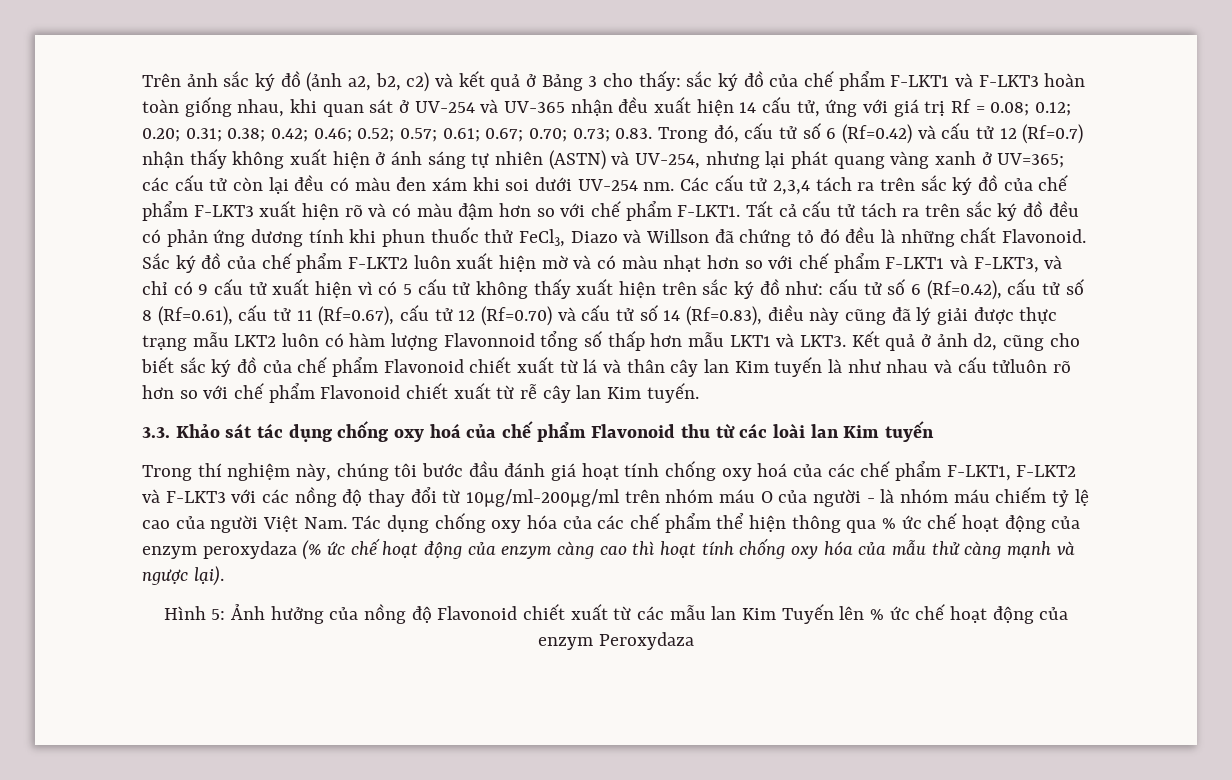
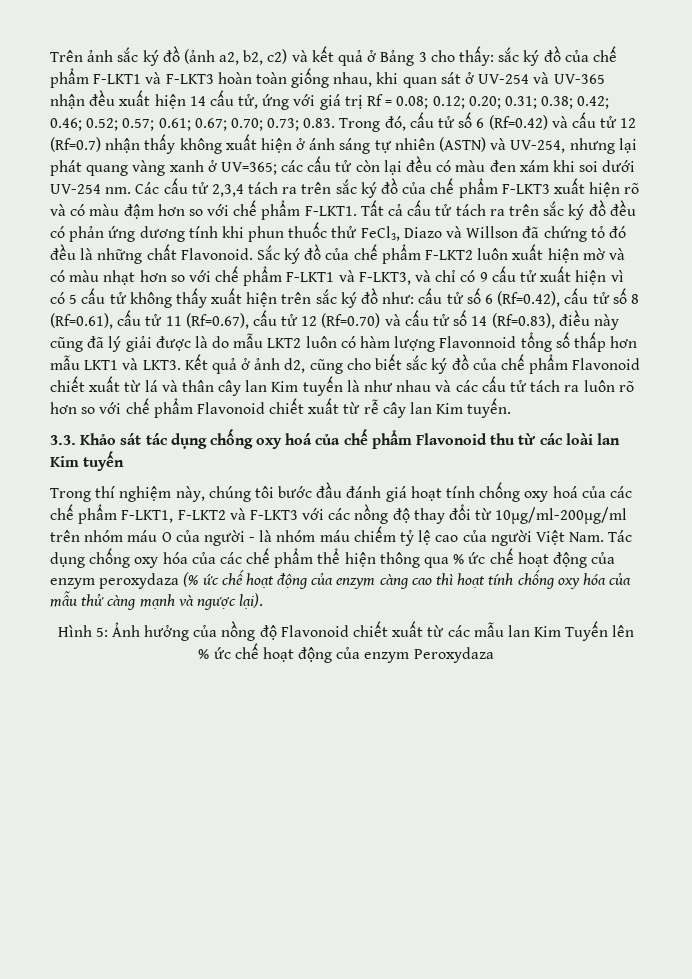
[1019,307,1058,324] [142,335,187,351] thực trạng -> [194,336,230,348] là do
[957,357,1048,373] cấu tửluôn -> [455,376,615,392] các cấu tử tách ra luôn

